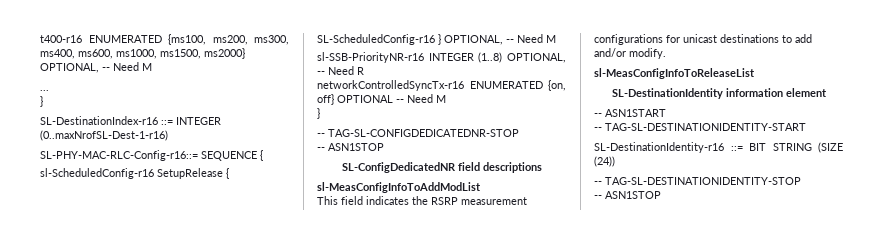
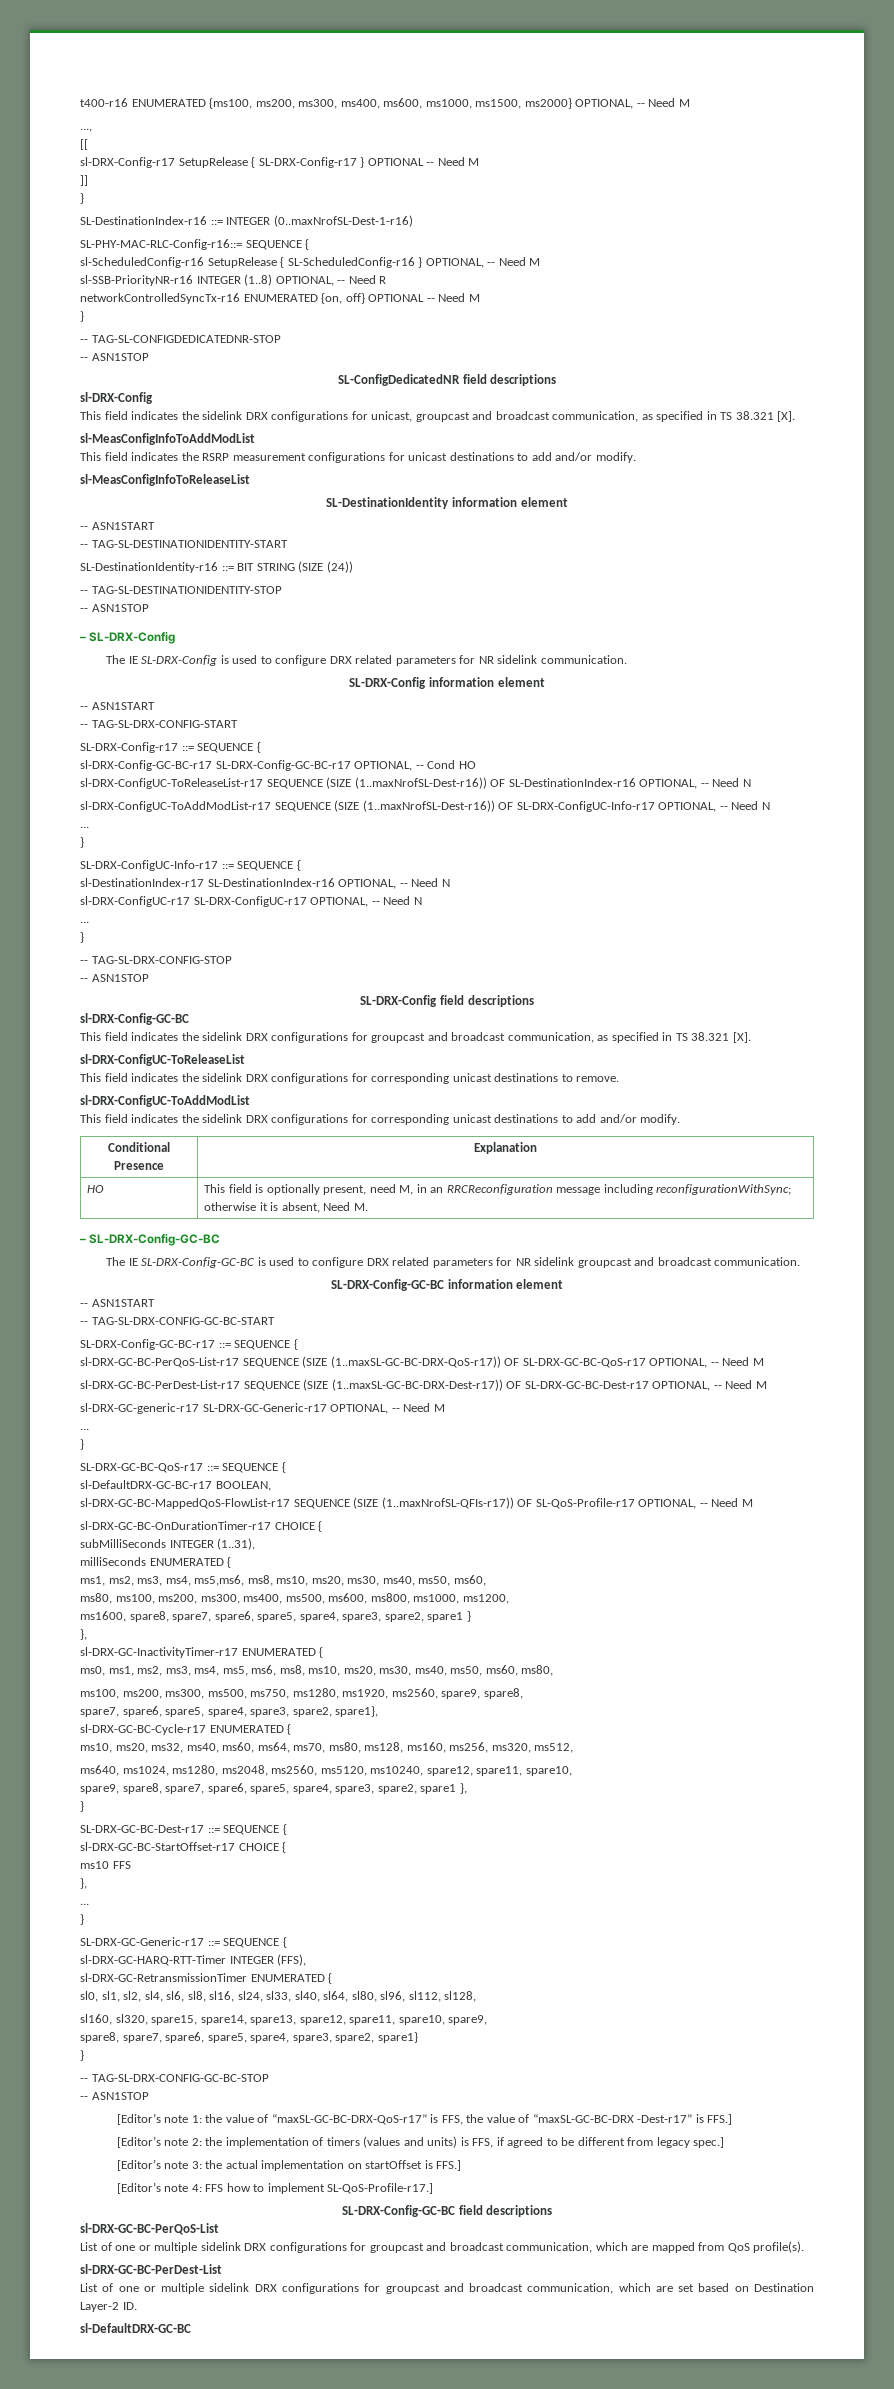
[40,90,49,91] ... -> [80,128,92,132] [80,139,88,150] [80,157,480,168] [80,175,88,186] ..., // [[ // sl-DRX-Config-r17 SetupRelease { SL-DRX-Config-r17 } OPTIONAL -- Need M // ]]
(542, 167) none -> [80,392,153,404] [80,411,796,422] // sl-DRX-Config // This field indicates the sidelink DRX configurations for unicast, groupcast and broadcast communication, as specified in TS 38.321 [X].
(661, 195) none -> [79,632,176,644] [106,655,627,666] [349,677,545,689] [80,702,155,710] [80,720,238,728] [80,742,261,753] [80,760,476,771] [80,777,751,789] [80,800,770,812] [80,826,89,828] [80,837,84,848] [80,860,301,871] [80,878,450,889] [80,896,422,907] [80,921,89,923] [80,932,84,943] [80,956,232,964] [80,974,149,982] [360,995,534,1007] [80,1013,189,1025] [80,1032,751,1043] [80,1054,245,1066] [80,1073,620,1084] [80,1095,250,1107] [80,1114,681,1125] [108,1142,170,1152] [114,1161,164,1170] [474,1142,537,1154] [87,1185,105,1193] [204,1184,792,1195] [204,1202,368,1213] [79,1234,221,1246] [106,1257,801,1268] [330,1279,564,1291] [80,1299,155,1307] [80,1317,275,1325] [80,1339,298,1350] [80,1356,764,1368] [80,1379,767,1391] [80,1403,445,1414] [80,1428,89,1430] [80,1439,84,1450] [80,1462,286,1473] [80,1480,271,1491] [80,1497,753,1509] [80,1521,323,1532] [80,1538,256,1550] [80,1557,232,1568] [80,1575,486,1586] [80,1593,509,1604] [80,1611,471,1622] [80,1629,87,1640] [80,1647,324,1658] [80,1665,554,1676] [80,1688,523,1699] [80,1706,379,1717] [80,1724,292,1735] [80,1742,574,1753] [80,1765,572,1776] [80,1783,467,1794] [80,1801,84,1812] [80,1824,287,1835] [80,1842,287,1853] [80,1861,131,1869] [80,1878,87,1889] [80,1903,89,1905] [80,1914,84,1925] [80,1937,287,1948] [80,1954,307,1966] [80,1973,333,1984] [80,1991,477,2002] [80,2014,488,2025] [80,2032,418,2043] [80,2050,84,2061] [80,2074,269,2082] [80,2092,149,2100] [116,2113,733,2125] [116,2136,725,2148] [116,2159,462,2171] [116,2182,434,2194] [341,2205,553,2217] [80,2223,219,2235] [80,2241,805,2253] [80,2264,222,2274] [80,2283,815,2294] [80,2302,137,2312] [80,2323,191,2333] // – SL-DRX-Config // The IE SL-DRX-Config is used to configure DRX related parameters for NR sidelink communication. // SL-DRX-Config information element // -- ASN1START // -- TAG-SL-DRX-CONFIG-START // SL-DRX-Config-r17 ::= SEQUENCE { // sl-DRX-Config-GC-BC-r17 SL-DRX-Config-GC-BC-r17 OPTIONAL, -- Cond HO // sl-DRX-ConfigUC-ToReleaseList-r17 SEQUENCE (SIZE (1..maxNrofSL-Dest-r16)) OF SL-DestinationIndex-r16 OPTIONAL, -- Need N // sl-DRX-ConfigUC-ToAddModList-r17 SEQUENCE (SIZE (1..maxNrofSL-Dest-r16)) OF SL-DRX-ConfigUC-Info-r17 OPTIONAL, -- Need N // ... // } // SL-DRX-ConfigUC-Info-r17 ::= SEQUENCE { // sl-DestinationIndex-r17 SL-DestinationIndex-r16 OPTIONAL, -- Need N // sl-DRX-ConfigUC-r17 SL-DRX-ConfigUC-r17 OPTIONAL, -- Need N // ... // } // -- TAG-SL-DRX-CONFIG-STOP // -- ASN1STOP // SL-DRX-Config field descriptions // sl-DRX-Config-GC-BC // This field indicates the sidelink DRX configurations for groupcast and broadcast communication, as specified in TS 38.321 [X]. // sl-DRX-ConfigUC-ToReleaseList // This field indicates the sidelink DRX configurations for corresponding unicast destinations to remove. // sl-DRX-ConfigUC-ToAddModList // This field indicates the sidelink DRX configurations for corresponding unicast destinations to add and/or modify. // Conditional Presence | Explanation // HO | This field is optionally present, need M, in an RRCReconfiguration message including reconfigurationWithSync; otherwise it is absent, Need M. // – SL-DRX-Config-GC-BC // The IE SL-DRX-Config-GC-BC is used to configure DRX related parameters for NR sidelink groupcast and broadcast communication. // SL-DRX-Config-GC-BC information element // -- ASN1START // -- TAG-SL-DRX-CONFIG-GC-BC-START // SL-DRX-Config-GC-BC-r17 ::= SEQUENCE { // sl-DRX-GC-BC-PerQoS-List-r17 SEQUENCE (SIZE (1..maxSL-GC-BC-DRX-QoS-r17)) OF SL-DRX-GC-BC-QoS-r17 OPTIONAL, -- Need M // sl-DRX-GC-BC-PerDest-List-r17 SEQUENCE (SIZE (1..maxSL-GC-BC-DRX-Dest-r17)) OF SL-DRX-GC-BC-Dest-r17 OPTIONAL, -- Need M // sl-DRX-GC-generic-r17 SL-DRX-GC-Generic-r17 OPTIONAL, -- Need M // ... // } // SL-DRX-GC-BC-QoS-r17 ::= SEQUENCE { // sl-DefaultDRX-GC-BC-r17 BOOLEAN, // sl-DRX-GC-BC-MappedQoS-FlowList-r17 SEQUENCE (SIZE (1..maxNrofSL-QFIs-r17)) OF SL-QoS-Profile-r17 OPTIONAL, -- Need M // sl-DRX-GC-BC-OnDurationTimer-r17 CHOICE { // subMilliSeconds INTEGER (1..31), // milliSeconds ENUMERATED { // ms1, ms2, ms3, ms4, ms5,ms6, ms8, ms10, ms20, ms30, ms40, ms50, ms60, // ms80, ms100, ms200, ms300, ms400, ms500, ms600, ms800, ms1000, ms1200, // ms1600, spare8, spare7, spare6, spare5, spare4, spare3, spare2, spare1 } // }, // sl-DRX-GC-InactivityTimer-r17 ENUMERATED { // ms0, ms1, ms2, ms3, ms4, ms5, ms6, ms8, ms10, ms20, ms30, ms40, ms50, ms60, ms80, // ms100, ms200, ms300, ms500, ms750, ms1280, ms1920, ms2560, spare9, spare8, // spare7, spare6, spare5, spare4, spare3, spare2, spare1}, // sl-DRX-GC-BC-Cycle-r17 ENUMERATED { // ms10, ms20, ms32, ms40, ms60, ms64, ms70, ms80, ms128, ms160, ms256, ms320, ms512, // ms640, ms1024, ms1280, ms2048, ms2560, ms5120, ms10240, spare12, spare11, spare10, // spare9, spare8, spare7, spare6, spare5, spare4, spare3, spare2, spare1 }, // } // SL-DRX-GC-BC-Dest-r17 ::= SEQUENCE { // sl-DRX-GC-BC-StartOffset-r17 CHOICE { // ms10 FFS // }, // ... // } // SL-DRX-GC-Generic-r17 ::= SEQUENCE { // sl-DRX-GC-HARQ-RTT-Timer INTEGER (FFS), // sl-DRX-GC-RetransmissionTimer ENUMERATED { // sl0, sl1, sl2, sl4, sl6, sl8, sl16, sl24, sl33, sl40, sl64, sl80, sl96, sl112, sl128, // sl160, sl320, spare15, spare14, spare13, spare12, spare11, spare10, spare9, // spare8, spare7, spare6, spare5, spare4, spare3, spare2, spare1} // } // -- TAG-SL-DRX-CONFIG-GC-BC-STOP // -- ASN1STOP // [Editor’s note 1: the value of “maxSL-GC-BC-DRX-QoS-r17” is FFS, the value of “maxSL-GC-BC-DRX -Dest-r17” is FFS.] // [Editor’s note 2: the implementation of timers (values and units) is FFS, if agreed to be different from legacy spec.] // [Editor’s note 3: the actual implementation on startOffset is FFS.] // [Editor’s note 4: FFS how to implement SL-QoS-Profile-r17.] // SL-DRX-Config-GC-BC field descriptions // sl-DRX-GC-BC-PerQoS-List // List of one or multiple sidelink DRX configurations for groupcast and broadcast communication, which are mapped from QoS profile(s). // sl-DRX-GC-BC-PerDest-List // List of one or multiple sidelink DRX configurations for groupcast and broadcast communication, which are set based on Destination Layer-2 ID. // sl-DefaultDRX-GC-BC

